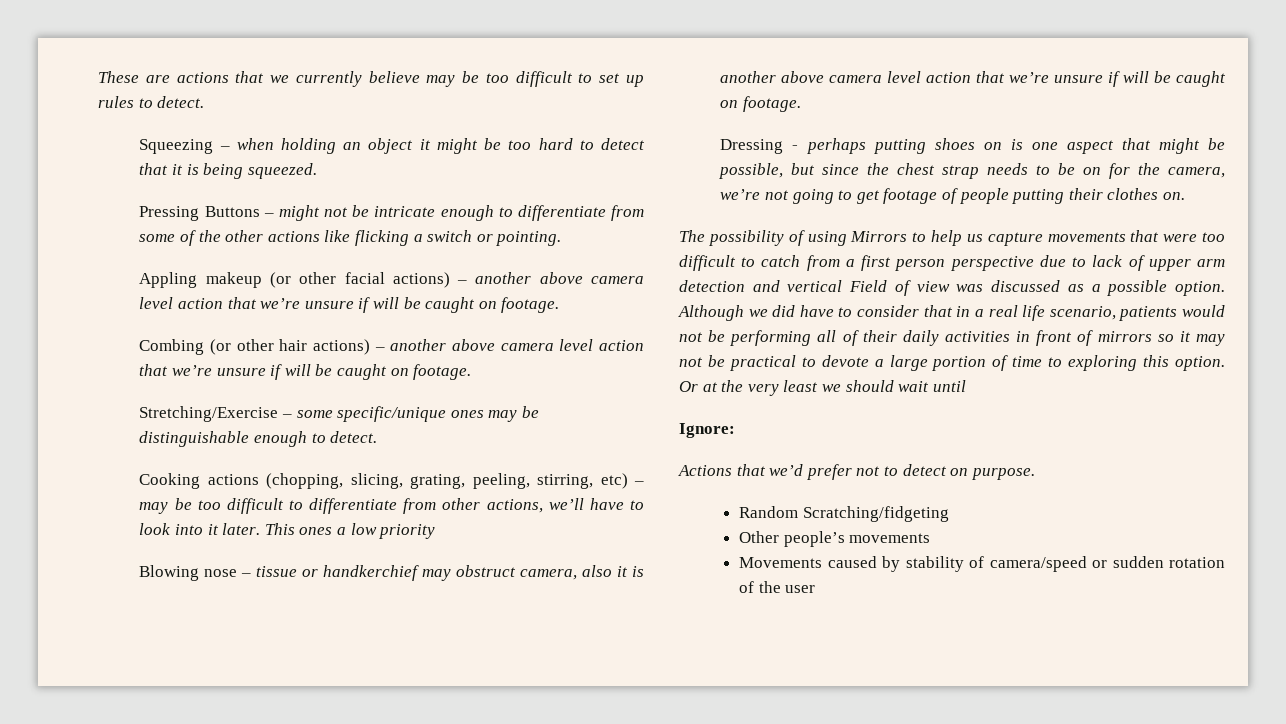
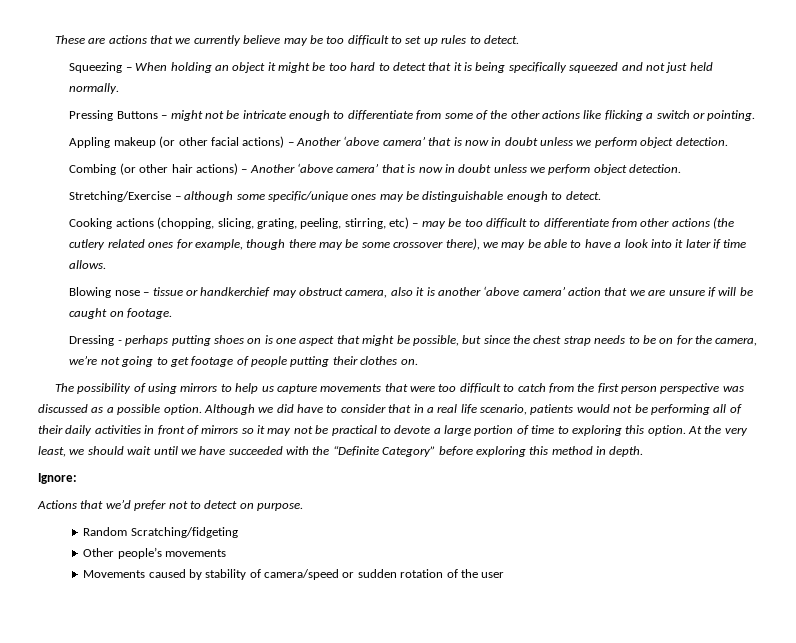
[236,138,274,150] when -> [135,62,168,71] When
[247,163,317,179] squeezed. -> [508,62,713,73] [69,83,120,94] specifically squeezed and not just held normally.
[475,272,644,284] [139,297,560,313] another above camera level action that we’re unsure if will be caught on footage. -> [296,136,728,148] Another ‘above camera’ that is now in doubt unless we perform object detection.
[390,339,645,351] [139,364,472,380] another above camera level action that we’re unsure if will be caught on footage. -> [249,163,682,175] Another ‘above camera’ that is now in doubt unless we perform object detection.
(292, 416) none -> [184,191,234,202] although
[486,498,644,513] [139,523,436,539] actions, we’ll have to look into it later. This ones a low priority -> [671,217,735,229] [69,238,747,250] [69,260,107,269] actions (the cutlery related ones for example, though there may be some crossover there), we may be able to have a look into it later if time allows.
[781,71,1050,83] above camera level action that we’re -> [483,286,666,296] ‘above camera’ action that we are
[850,231,908,242] Mirrors -> [180,383,218,392] mirrors
[845,259,855,267] a -> [577,383,595,392] the
[1039,255,1225,271] [679,280,950,296] due to lack of upper arm detection and vertical Field of view -> (720, 388) none
[679,381,718,392] Or at -> [688,426,702,434] At
[783,380,819,392] least -> [38,446,66,457] least,
(966, 386) none -> [180,446,644,457] we have succeeded with the “Definite Category” before exploring this method in depth.

